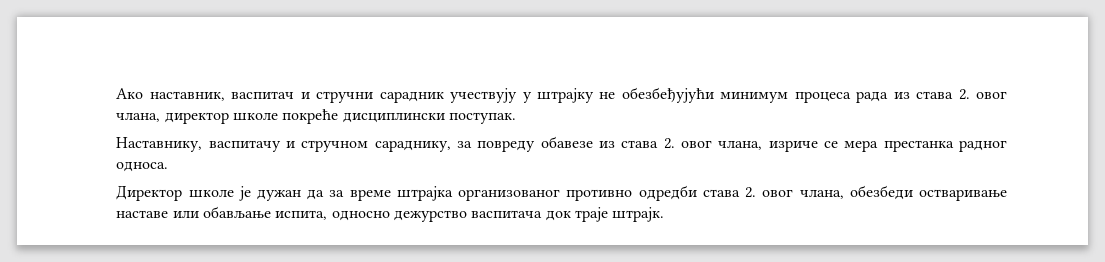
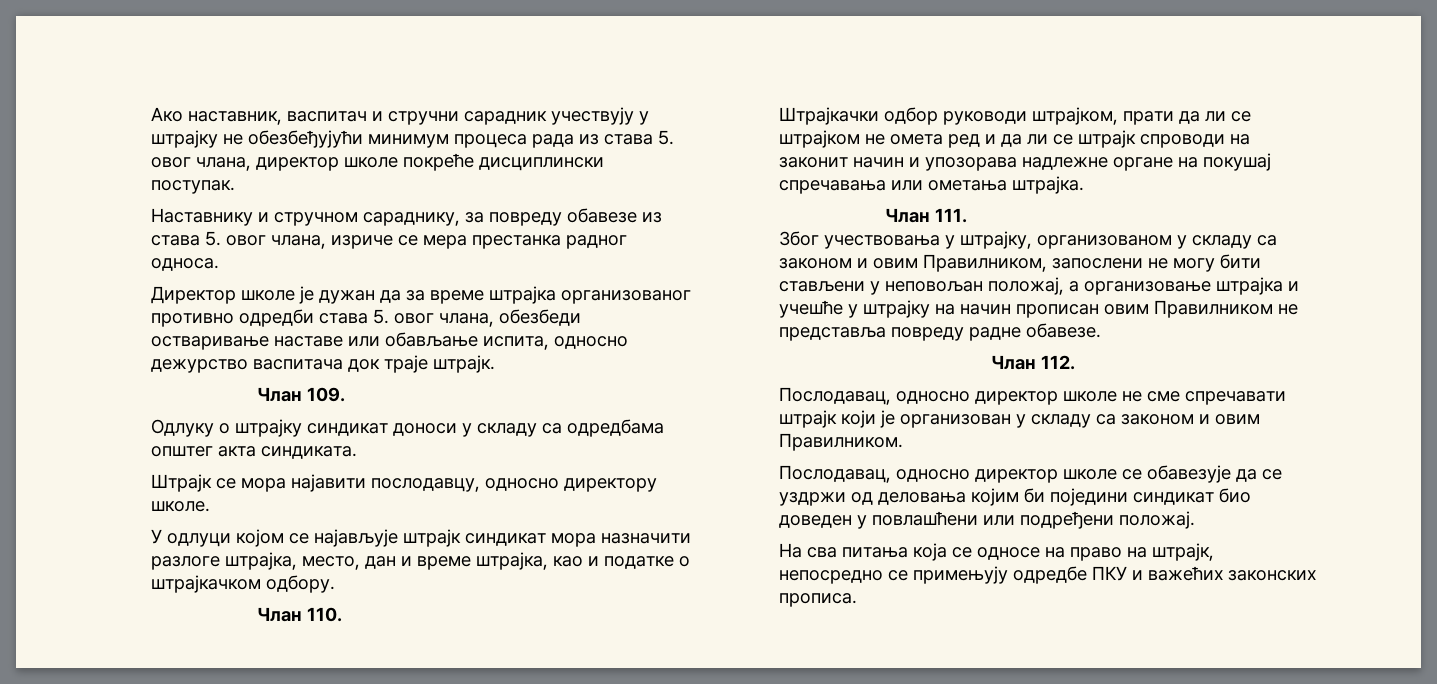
[958,89,970,100] 2. -> [658,130,675,145] 5.
[116,137,281,152] Наставнику, васпитачу -> [151,208,254,226] Наставнику
[663,138,675,149] 2. -> [205,231,222,246] 5.
[745,187,757,198] 2. -> [373,309,390,324] 5.
(665, 214) none -> [257,387,346,402] [151,419,665,437] [151,446,358,459] [151,474,658,492] [151,501,211,512] [151,529,692,547] [151,552,691,570] [151,575,336,593] [257,607,343,622] [779,107,1252,125] [779,130,1251,148] [779,153,1272,171] [779,176,1085,194] [885,208,968,223] [779,231,1278,249] [779,254,1262,272] [779,277,1300,295] [779,300,1299,318] [779,323,1102,341] [990,355,1075,370] [779,387,1287,405] [779,410,1261,428] [779,433,904,451] [779,465,1283,483] [779,488,1252,506] [779,511,1196,529] [779,543,1215,561] [779,566,1317,584] [779,593,858,607] // Члан 109. // Одлуку о штрајку синдикат доноси у складу са одредбама општег акта синдиката. // Штрајк се мора најавити послодавцу, односно директору школе. // У одлуци којом се најављује штрајк синдикат мора назначити разлоге штрајка, место, дан и време штрајка, као и податке о штрајкачком одбору. // Члан 110. // Штрајкачки одбор руководи штрајком, прати да ли се штрајком не омета ред и да ли се штрајк спроводи на законит начин и упозорава надлежне органе на покушај спречавања или ометања штрајка. // Члан 111. // Због учествовања у штрајку, организованом у складу са законом и овим Правилником, запослени не могу бити стављени у неповољан положај, а организовање штрајка и учешће у штрајку на начин прописан овим Правилником не представља повреду радне обавезе. // Члан 112. // Послодавац, односно директор школе не сме спречавати штрајк који је организован у складу са законом и овим Правилником. // Послодавац, односно директор школе се обавезује да се уздржи од деловања којим би поједини синдикат био доведен у повлашћени или подређени положај. // На сва питања која се односе на право на штрајк, непосредно се примењују одредбе ПКУ и важећих законских прописа.

